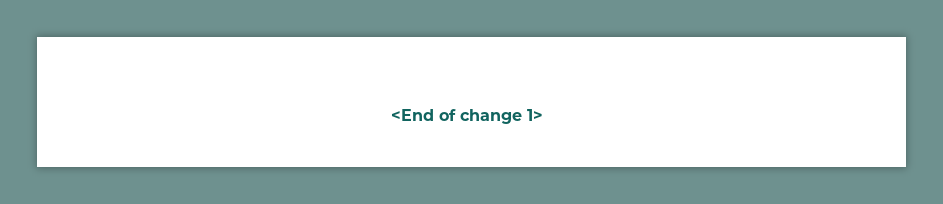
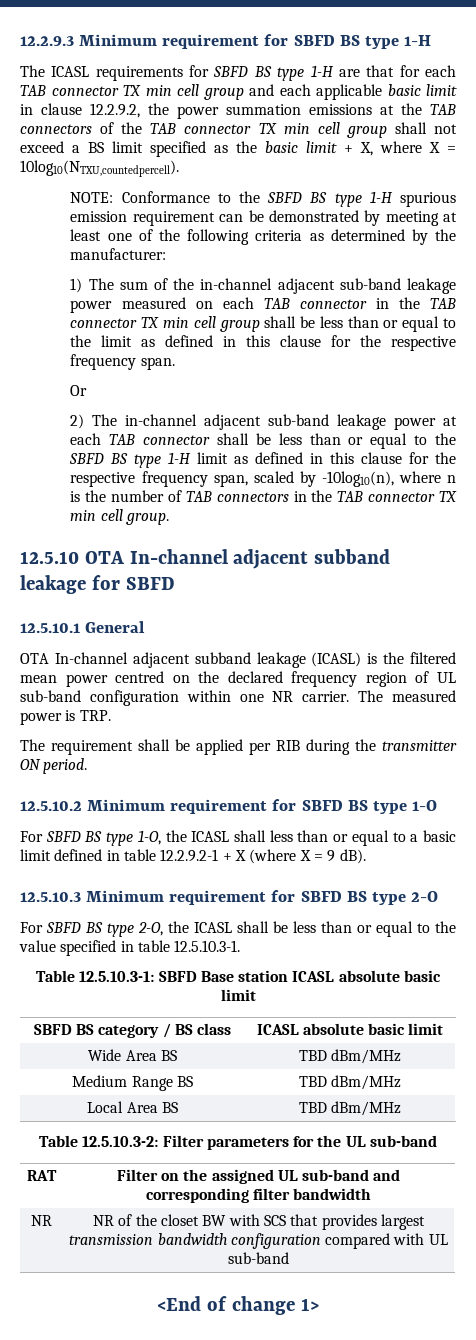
(390, 115) none -> [20,34,431,49] [20,65,457,81] [20,84,457,100] [20,103,456,119] [20,122,458,138] [20,141,456,157] [20,160,179,177] [70,191,456,207] [70,210,457,226] [70,229,457,245] [70,248,167,260] [70,278,456,294] [70,297,456,313] [70,316,456,332] [70,335,456,351] [70,354,175,370] [70,385,88,396] [70,414,457,430] [70,433,457,449] [69,452,456,468] [70,471,456,487] [70,490,457,502] [70,509,170,525] [20,549,391,569] [20,575,175,594] [20,621,146,633] [20,652,456,668] [20,671,456,687] [20,690,456,706] [20,710,111,725] [20,739,457,755] [20,758,88,774] [20,799,437,814] [20,830,457,846] [20,849,366,864] [20,890,438,905] [20,921,456,937] [19,940,241,956] [35,970,442,982] [220,989,256,1001] [33,1023,232,1038] [256,1023,444,1035] [88,1049,177,1061] [298,1049,402,1064] [72,1075,193,1091] [298,1075,402,1090] [87,1101,178,1113] [298,1101,402,1116] [38,1135,438,1150] [27,1170,57,1181] [116,1169,401,1184] [145,1188,372,1203] [31,1215,52,1226] [93,1214,425,1230] [69,1233,448,1249] [228,1252,289,1264] 12.2.9.3 Minimum requirement for SBFD BS type 1-H // The ICASL requirements for SBFD BS type 1-H are that for each TAB connector TX min cell group and each applicable basic limit in clause 12.2.9.2, the power summation emissions at the TAB connectors of the TAB connector TX min cell group shall not exceed a BS limit specified as the basic limit + X, where X = 10log10(NTXU,countedpercell). // NOTE: Conformance to the SBFD BS type 1-H spurious emission requirement can be demonstrated by meeting at least one of the following criteria as determined by the manufacturer: // 1) The sum of the in-channel adjacent sub-band leakage power measured on each TAB connector in the TAB connector TX min cell group shall be less than or equal to the limit as defined in this clause for the respective frequency span. // Or // 2) The in-channel adjacent sub-band leakage power at each TAB connector shall be less than or equal to the SBFD BS type 1-H limit as defined in this clause for the respective frequency span, scaled by -10log10(n), where n is the number of TAB connectors in the TAB connector TX min cell group. // 12.5.10 OTA In-channel adjacent subband leakage for SBFD // 12.5.10.1 General // OTA In-channel adjacent subband leakage (ICASL) is the filtered mean power centred on the declared frequency region of UL sub-band configuration within one NR carrier. The measured power is TRP. // The requirement shall be applied per RIB during the transmitter ON period. // 12.5.10.2 Minimum requirement for SBFD BS type 1-O // For SBFD BS type 1-O, the ICASL shall less than or equal to a basic limit defined in table 12.2.9.2-1 + X (where X = 9 dB). // 12.5.10.3 Minimum requirement for SBFD BS type 2-O // For SBFD BS type 2-O, the ICASL shall be less than or equal to the value specified in table 12.5.10.3-1. // Table 12.5.10.3-1: SBFD Base station ICASL absolute basic limit // SBFD BS category / BS class | ICASL absolute basic limit // Wide Area BS | TBD dBm/MHz // Medium Range BS | TBD dBm/MHz // Local Area BS | TBD dBm/MHz // Table 12.5.10.3-2: Filter parameters for the UL sub-band // RAT | Filter on the assigned UL sub-band and corresponding filter bandwidth // NR | NR of the closet BW with SCS that provides largest transmission bandwidth configuration compared with UL sub-band //

